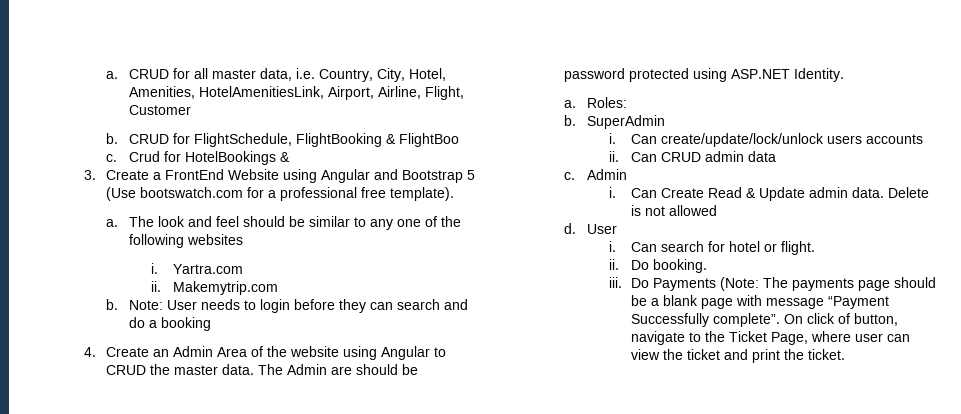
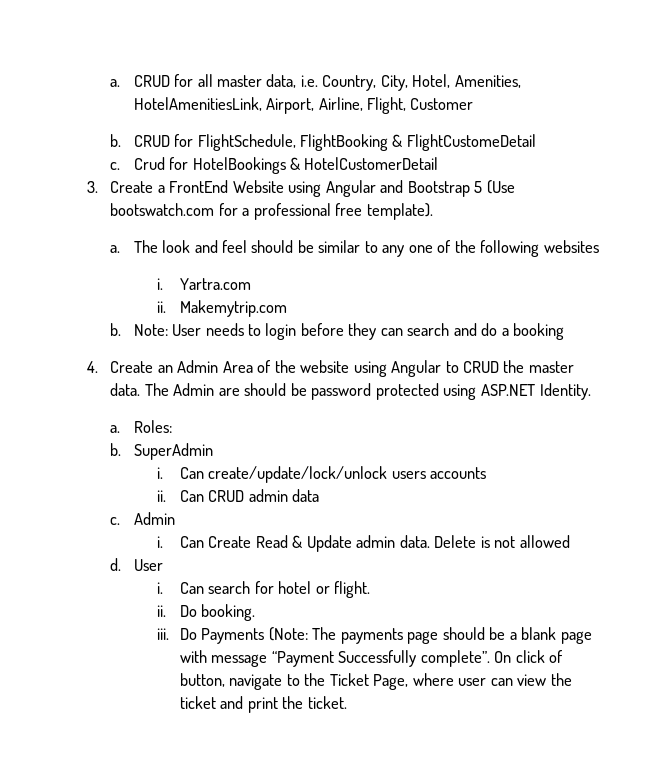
[398,133,459,147] FlightBoo -> [406,134,536,151] FlightCustomeDetail
(290, 157) none -> [304,157,439,170] HotelCustomerDetail

